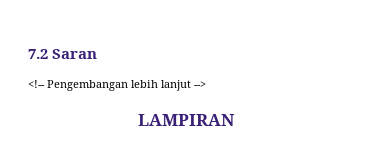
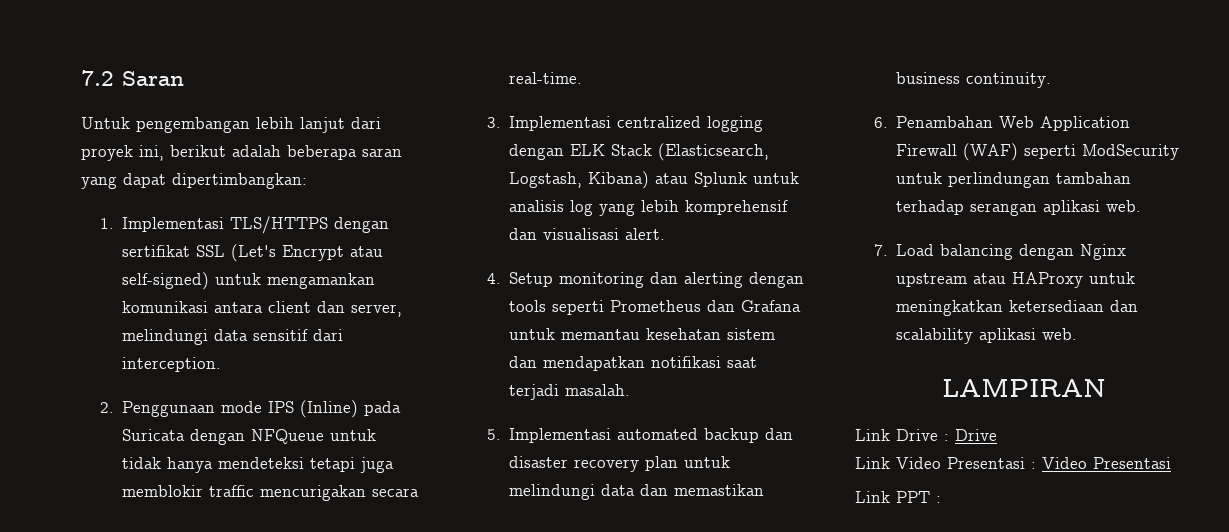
[28,80,206,91] [138,114,235,126] <!-- Pengembangan lebih lanjut --> // LAMPIRAN -> [81,117,381,133] [81,145,402,161] [81,173,307,189] [100,216,390,234] [122,244,384,262] [122,272,376,290] [122,301,403,317] [122,329,344,345] [122,357,222,372] [100,400,402,418] [122,429,377,445] [122,457,395,473] [122,485,420,501] [509,72,583,84] [487,116,764,132] [509,143,770,161] [509,171,800,189] [509,200,789,216] [509,228,666,240] [487,272,805,288] [509,300,802,315] [509,328,776,340] [509,356,758,371] [509,384,631,400] [487,428,794,443] [509,456,731,472] [509,484,765,500] [896,72,1052,88] [874,116,1131,131] [896,143,1180,161] [896,172,1132,188] [896,200,1142,216] [874,244,1127,260] [896,272,1136,288] [896,300,1139,316] [896,328,1078,344] [942,378,1106,397] [855,429,997,441] [855,457,1171,469] [855,491,941,503] Untuk pengembangan lebih lanjut dari proyek ini, berikut adalah beberapa saran yang dapat dipertimbangkan: // 1. Implementasi TLS/HTTPS dengan sertifikat SSL (Let's Encrypt atau self-signed) untuk mengamankan komunikasi antara client dan server, melindungi data sensitif dari interception. // 2. Penggunaan mode IPS (Inline) pada Suricata dengan NFQueue untuk tidak hanya mendeteksi tetapi juga memblokir traffic mencurigakan secara real-time. // 3. Implementasi centralized logging dengan ELK Stack (Elasticsearch, Logstash, Kibana) atau Splunk untuk analisis log yang lebih komprehensif dan visualisasi alert. // 4. Setup monitoring dan alerting dengan tools seperti Prometheus dan Grafana untuk memantau kesehatan sistem dan mendapatkan notifikasi saat terjadi masalah. // 5. Implementasi automated backup dan disaster recovery plan untuk melindungi data dan memastikan business continuity. // 6. Penambahan Web Application Firewall (WAF) seperti ModSecurity untuk perlindungan tambahan terhadap serangan aplikasi web. // 7. Load balancing dengan Nginx upstream atau HAProxy untuk meningkatkan ketersediaan dan scalability aplikasi web. // LAMPIRAN // Link Drive : Drive // Link Video Presentasi : Video Presentasi // Link PPT :

